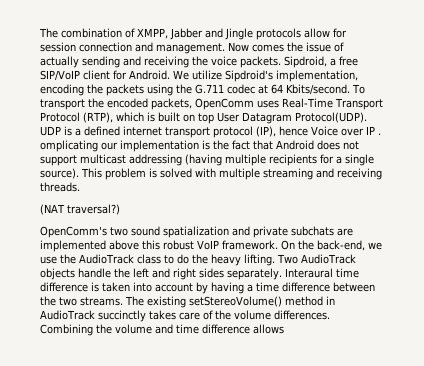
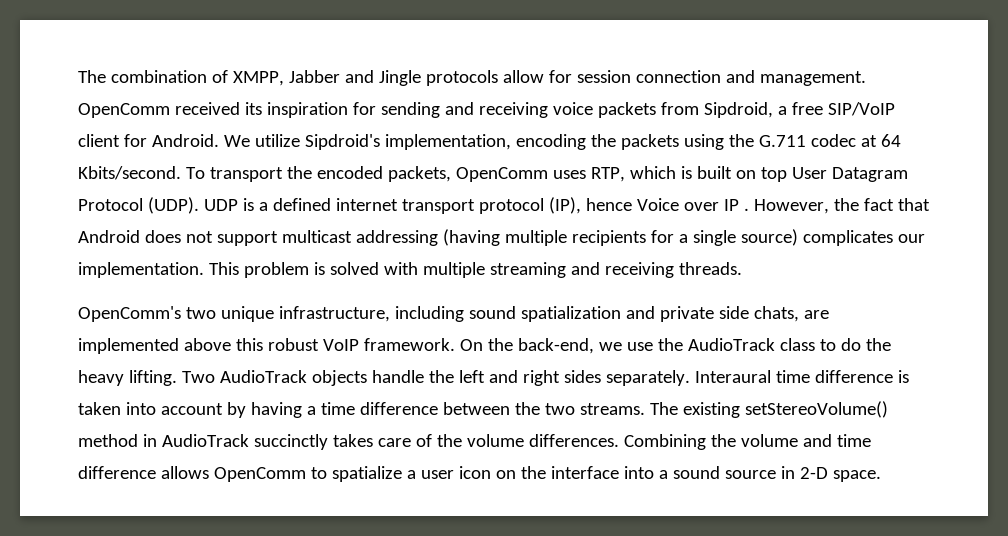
[228,42,344,52] [40,56,281,68] Now comes the issue of actually sending and receiving the voice packets. -> [78,102,699,118] OpenComm received its inspiration for sending and receiving voice packets from
[282,98,383,110] [40,112,113,123] Real-Time Transport Protocol (RTP), -> [590,167,625,182] RTP,
[295,112,367,123] Protocol(UDP). -> [78,197,199,214] Protocol (UDP).
[40,140,210,152] omplicating our implementation is -> [753,199,829,214] However,
[40,168,79,179] source). -> [740,229,925,246] [78,262,204,278] source) complicates our implementation.
[40,204,120,215] // (NAT traversal?) -> (742, 268) none
(128, 231) none -> [220,306,464,322] unique infrastructure, including
[291,226,334,236] subchats -> [718,306,799,322] side chats,
(284, 329) none -> [213,466,881,482] OpenComm to spatialize a user icon on the interface into a sound source in 2-D space.

